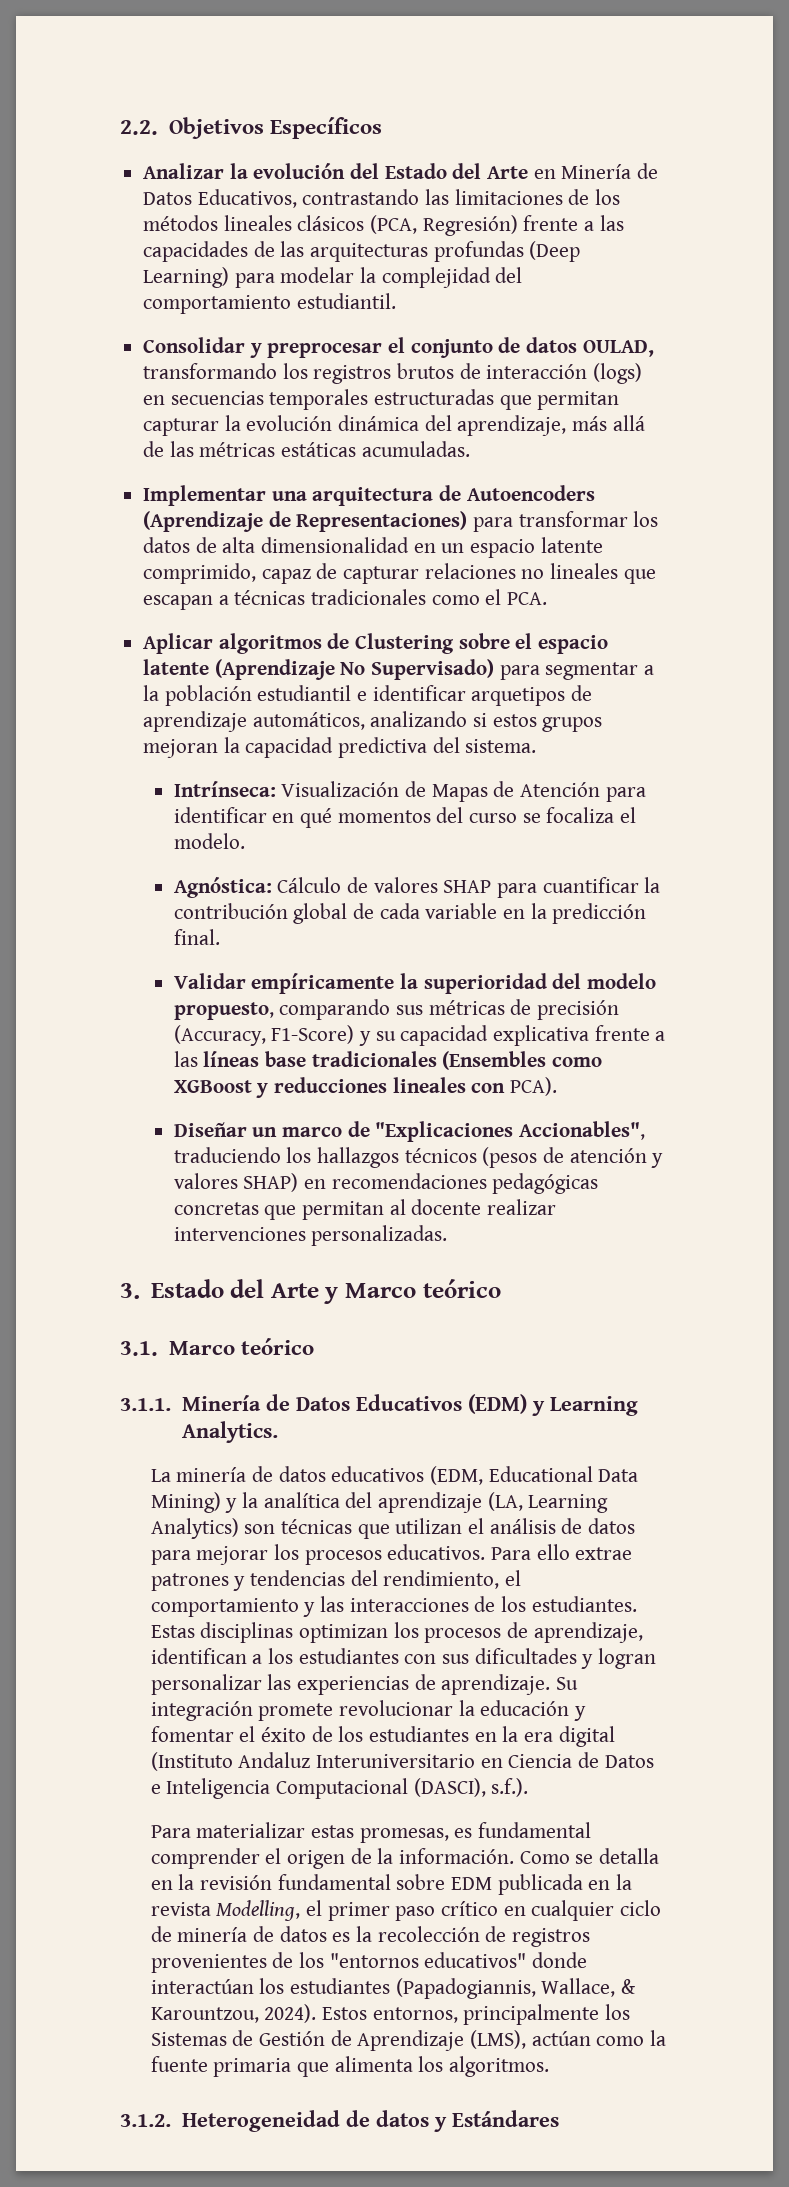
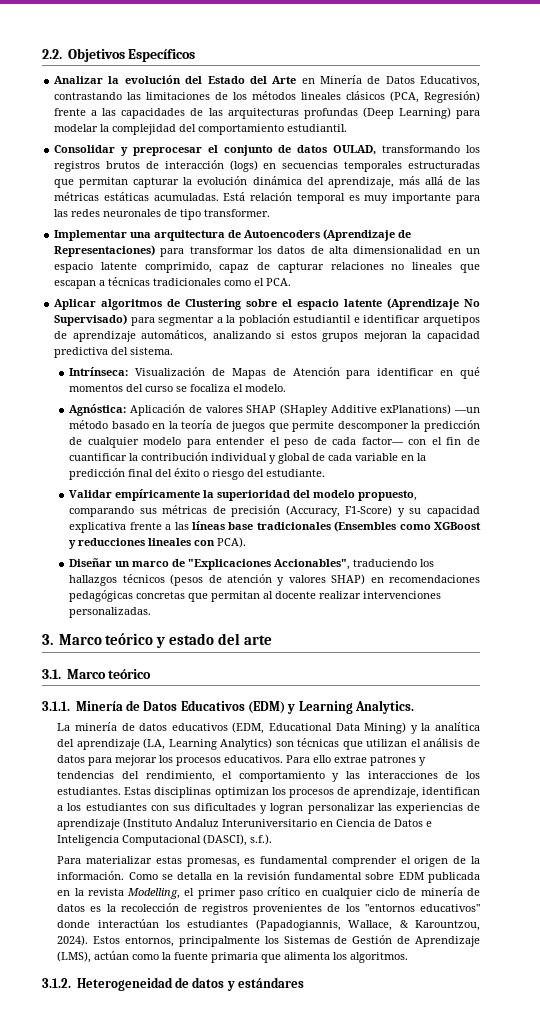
(470, 449) none -> [223,192,480,204] [54,209,271,220] Está relación temporal es muy importante para las redes neuronales de tipo transformer.
[277,877,342,893] Cálculo -> [130,404,186,416] Aplicación
[497,883,538,898] para -> [279,404,481,416] [69,420,481,432] [69,437,480,448] (SHapley Additive exPlanations) —un método basado en la teoría de juegos que permite descomponer la predicción de cualquier modelo para entender el peso de cada factor— con el fin de
(288, 911) none -> [211,453,277,464] individual y
[173,929,220,945] final. -> [128,468,326,480] final del éxito o riesgo del estudiante.
[150,1279,501,1304] Estado del Arte y Marco teórico -> [58,633,273,648] Marco teórico y estado del arte
[441,1674,578,1695] [150,1700,586,1721] [150,1726,615,1747] aprendizaje. Su integración promete revolucionar la educación y fomentar el éxito de los estudiantes en la era digital -> [57,819,121,830] aprendizaje
[451,2110,559,2127] Estándares -> [238,977,304,988] estándares

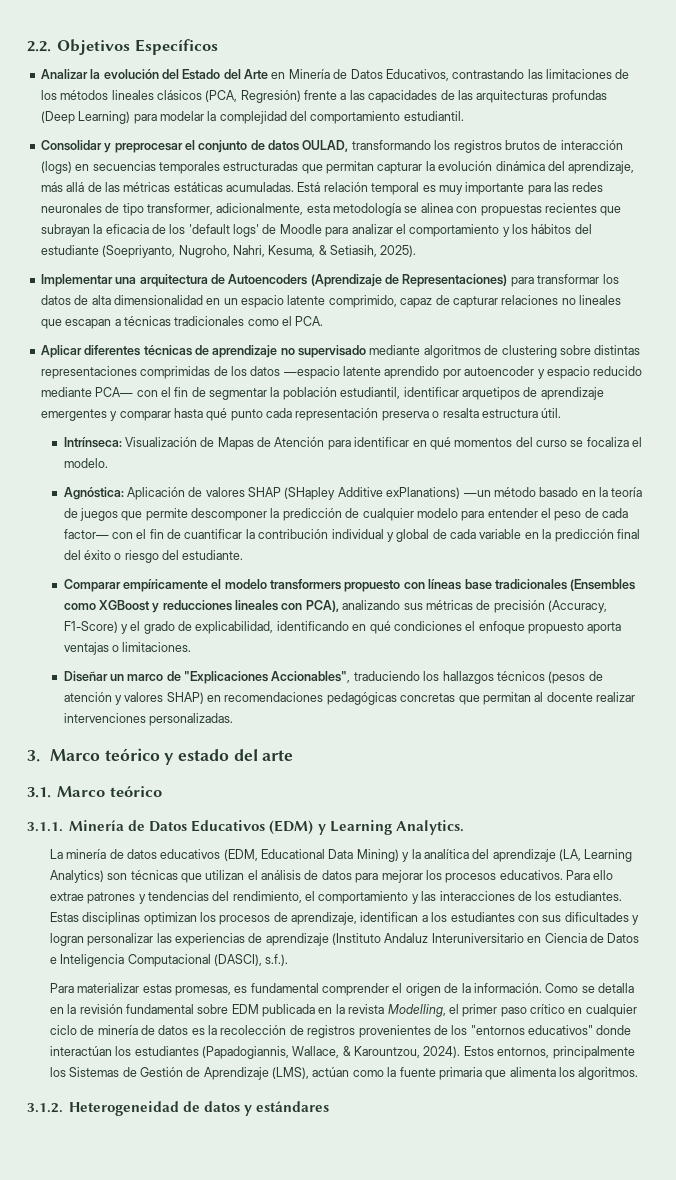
[204,209,271,217] transformer. -> [146,203,622,216] [40,224,592,237] [40,245,417,258] transformer, adicionalmente, esta metodología se alinea con propuestas recientes que subrayan la eficacia de los 'default logs' de Moodle para analizar el comportamiento y los hábitos del estudiante (Soepriyanto, Nugroho, Nahri, Kesuma, & Setiasih, 2025).
[101,298,480,310] [54,314,480,326] [54,330,480,342] [54,347,174,358] algoritmos de Clustering sobre el espacio latente (Aprendizaje No Supervisado) para segmentar a la población estudiantil e identificar arquetipos de aprendizaje automáticos, analizando si estos grupos mejoran la capacidad predictiva del sistema. -> [84,345,641,358] [40,366,643,379] [40,387,604,400] [40,408,562,421] diferentes técnicas de aprendizaje no supervisado mediante algoritmos de clustering sobre distintas representaciones comprimidas de los datos —espacio latente aprendido por autoencoder y espacio reducido mediante PCA— con el fin de segmentar la población estudiantil, identificar arquetipos de aprendizaje emergentes y comparar hasta qué punto cada representación preserva o resalta estructura útil.
[69,489,418,501] [69,505,480,517] [69,522,189,533] Validar empíricamente la superioridad del modelo propuesto, comparando sus métricas de precisión (Accuracy, F1-Score) y su capacidad explicativa frente a las -> [63,579,425,592] Comparar empíricamente el modelo transformers propuesto con
[217,537,247,548] PCA). -> [305,600,608,613] [63,621,622,634] [63,642,192,655] PCA), analizando sus métricas de precisión (Accuracy, F1-Score) y el grado de explicabilidad, identificando en qué condiciones el enfoque propuesto aporta ventajas o limitaciones.

